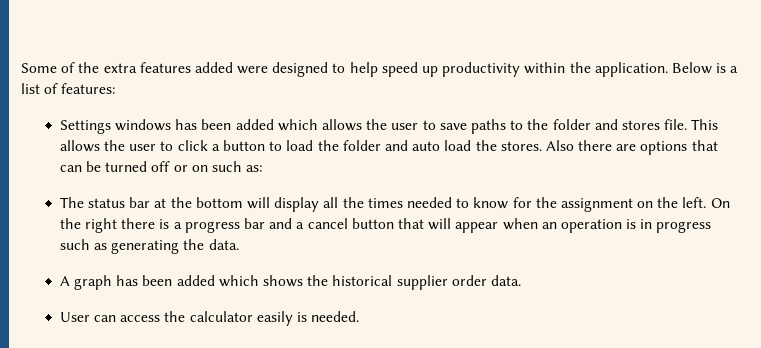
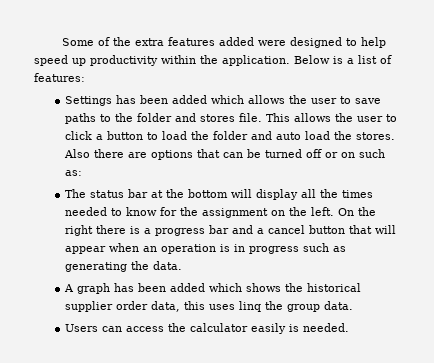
[115,119,172,131] windows -> (112, 101) none
[490,275,521,286] [59,312,90,322] data. // User -> [150,301,353,312] [64,324,98,332] data, this uses linq the group data. // Users

